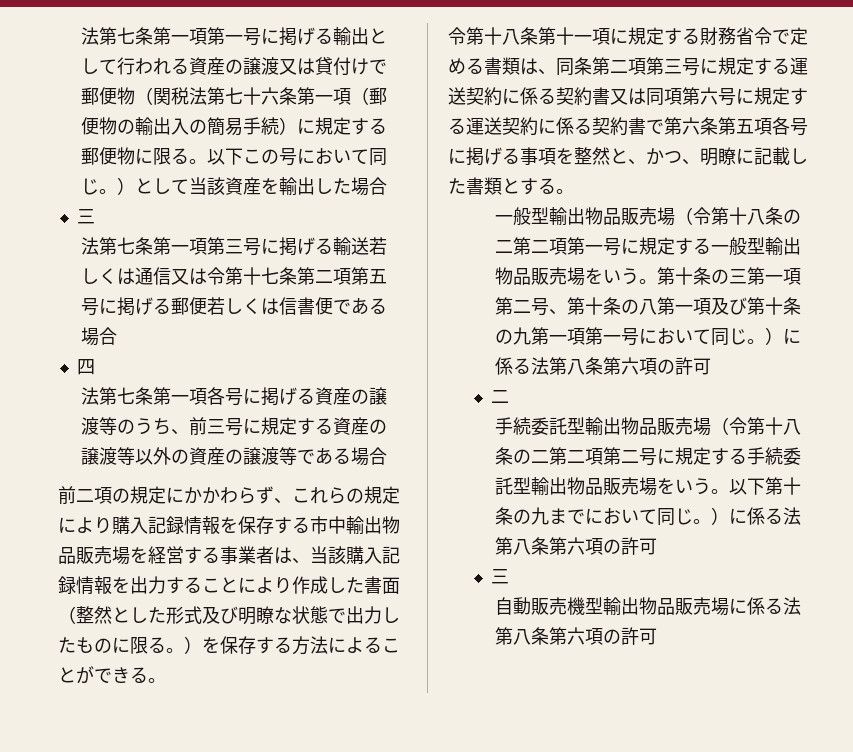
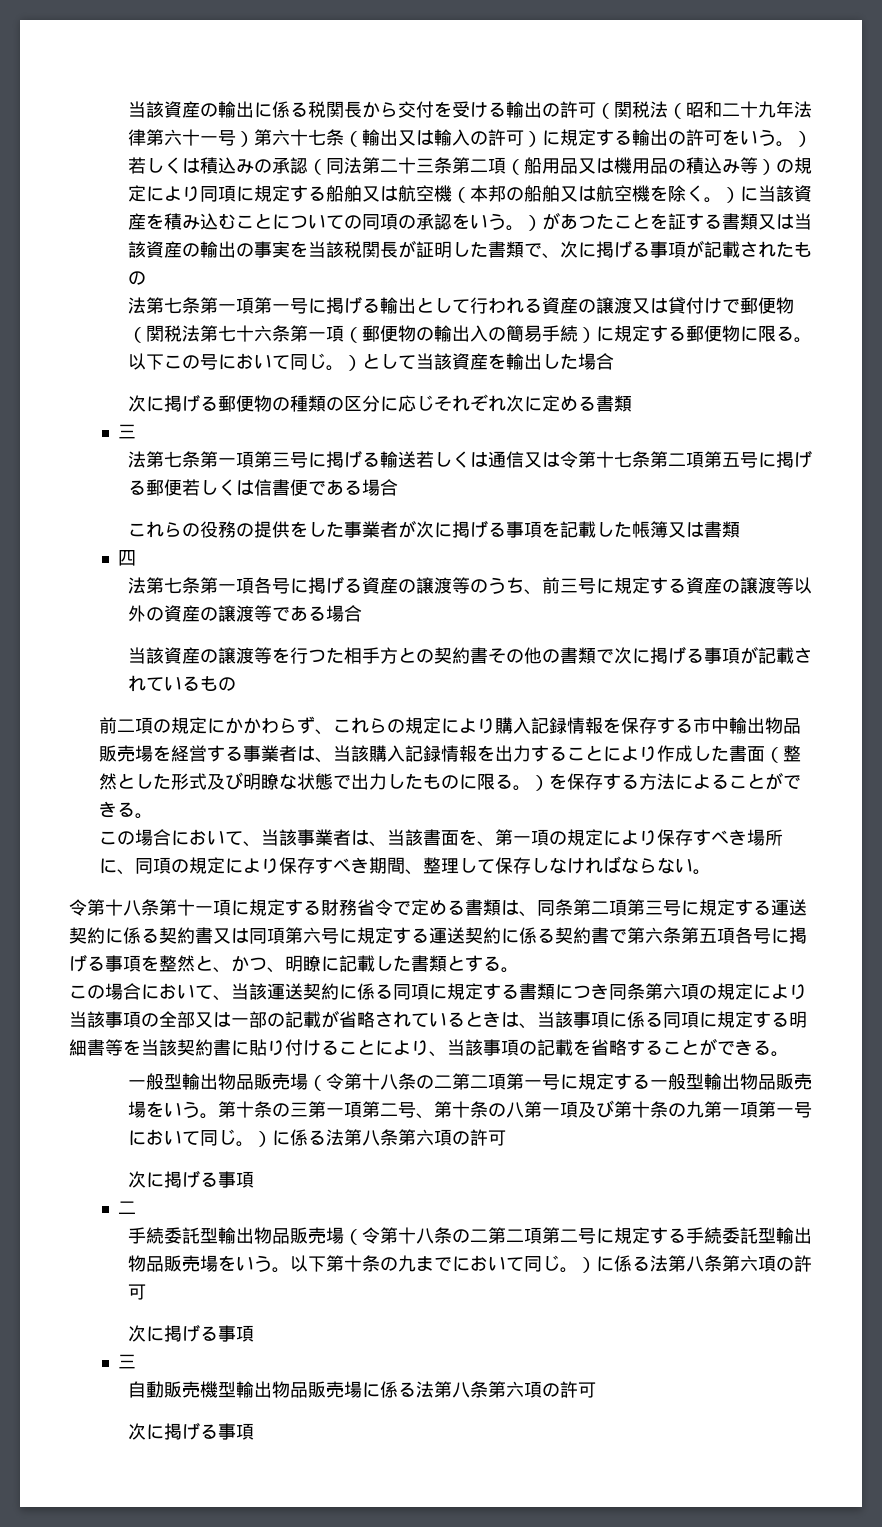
(81, 36) none -> [128,101,813,119] [128,129,813,147] [128,157,813,175] [128,185,813,203] [128,212,813,231] [128,240,813,259] [128,271,147,285] 当該資産の輸出に係る税関長から交付を受ける輸出の許可（関税法（昭和二十九年法律第六十一号）第六十七条（輸出又は輸入の許可）に規定する輸出の許可をいう。）若しくは積込みの承認（同法第二十三条第二項（船用品又は機用品の積込み等）の規定により同項に規定する船舶又は航空機（本邦の船舶又は航空機を除く。）に当該資産を積み込むことについての同項の承認をいう。）があつたことを証する書類又は当該資産の輸出の事実を当該税関長が証明した書類で、次に掲げる事項が記載されたもの //
(388, 186) none -> [128,394,633,412] // 次に掲げる郵便物の種類の区分に応じそれぞれ次に定める書類
(118, 336) none -> [128,520,741,538] // これらの役務の提供をした事業者が次に掲げる事項を記載した帳簿又は書類
(388, 456) none -> [128,646,813,664] [128,675,237,692] // 当該資産の譲渡等を行つた相手方との契約書その他の書類で次に掲げる事項が記載されているもの
(166, 680) none -> [98,829,783,847] [98,856,711,875] // この場合において、当該事業者は、当該書面を、第一項の規定により保存すべき場所に、同項の規定により保存すべき期間、整理して保存しなければならない。
(574, 191) none -> [69,983,807,1001] [69,1010,807,1029] [69,1038,789,1057] // この場合において、当該運送契約に係る同項に規定する書類につき同条第六項の規定により当該事項の全部又は一部の記載が省略されているときは、当該事項に係る同項に規定する明細書等を当該契約書に貼り付けることにより、当該事項の記載を省略することができる。
(712, 366) none -> [128,1170,255,1188] // 次に掲げる事項
(658, 546) none -> [128,1324,255,1342] // 次に掲げる事項
(658, 636) none -> [128,1422,255,1440] // 次に掲げる事項

